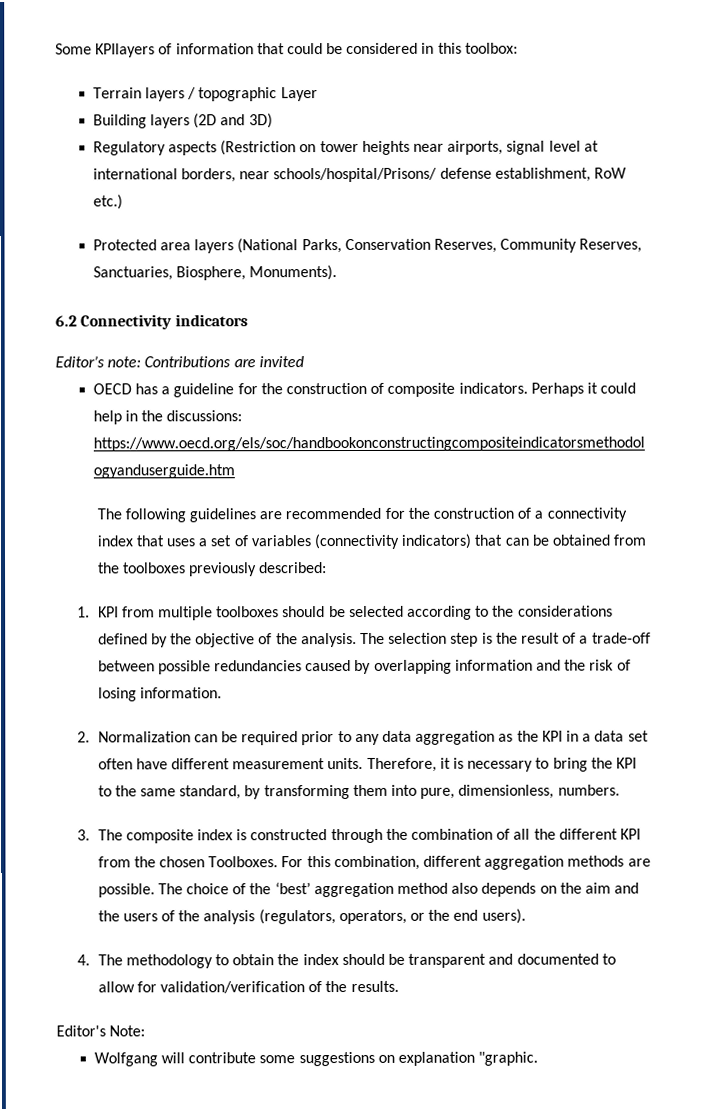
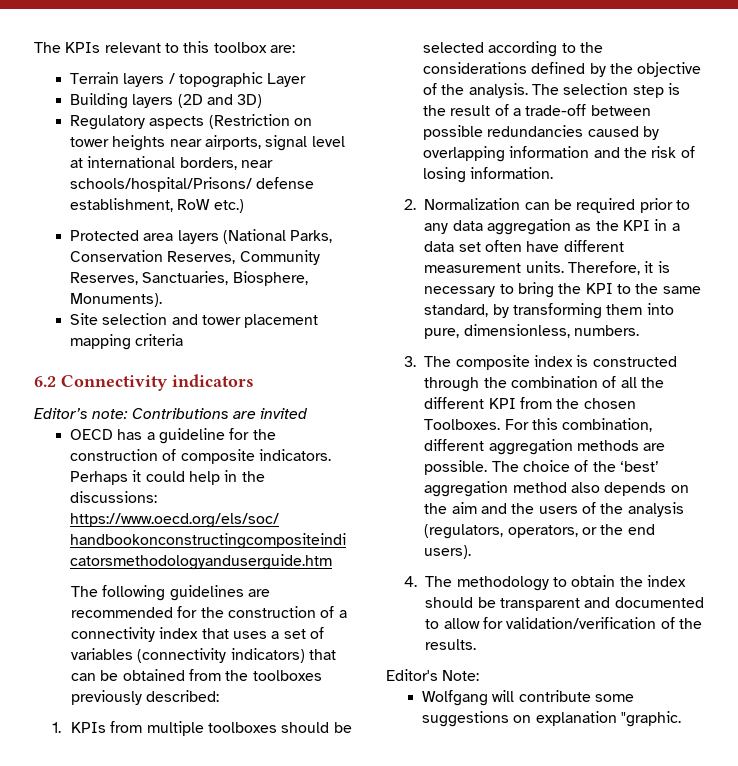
[55,42,518,58] Some KPIlayers of information that could be considered in this toolbox: -> [34,41,295,53] The KPIs relevant to this toolbox are:
(338, 273) none -> [70,313,319,328] [70,334,184,350] // Site selection and tower placement mapping criteria
[97,606,119,618] KPI -> [70,722,106,733] KPIs

